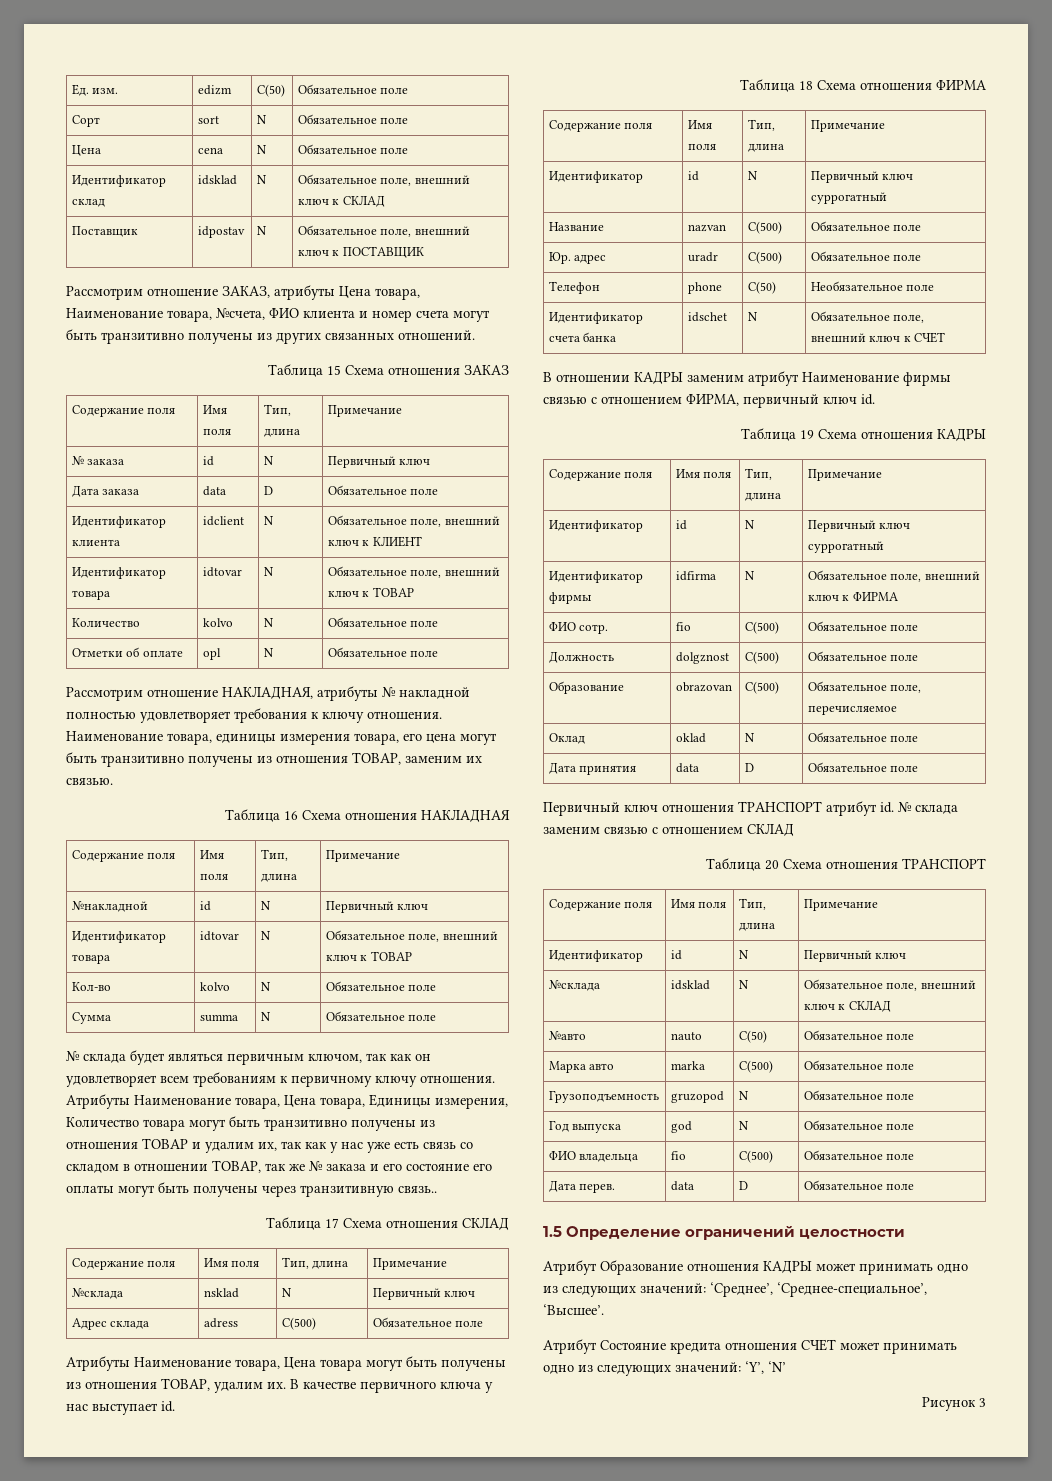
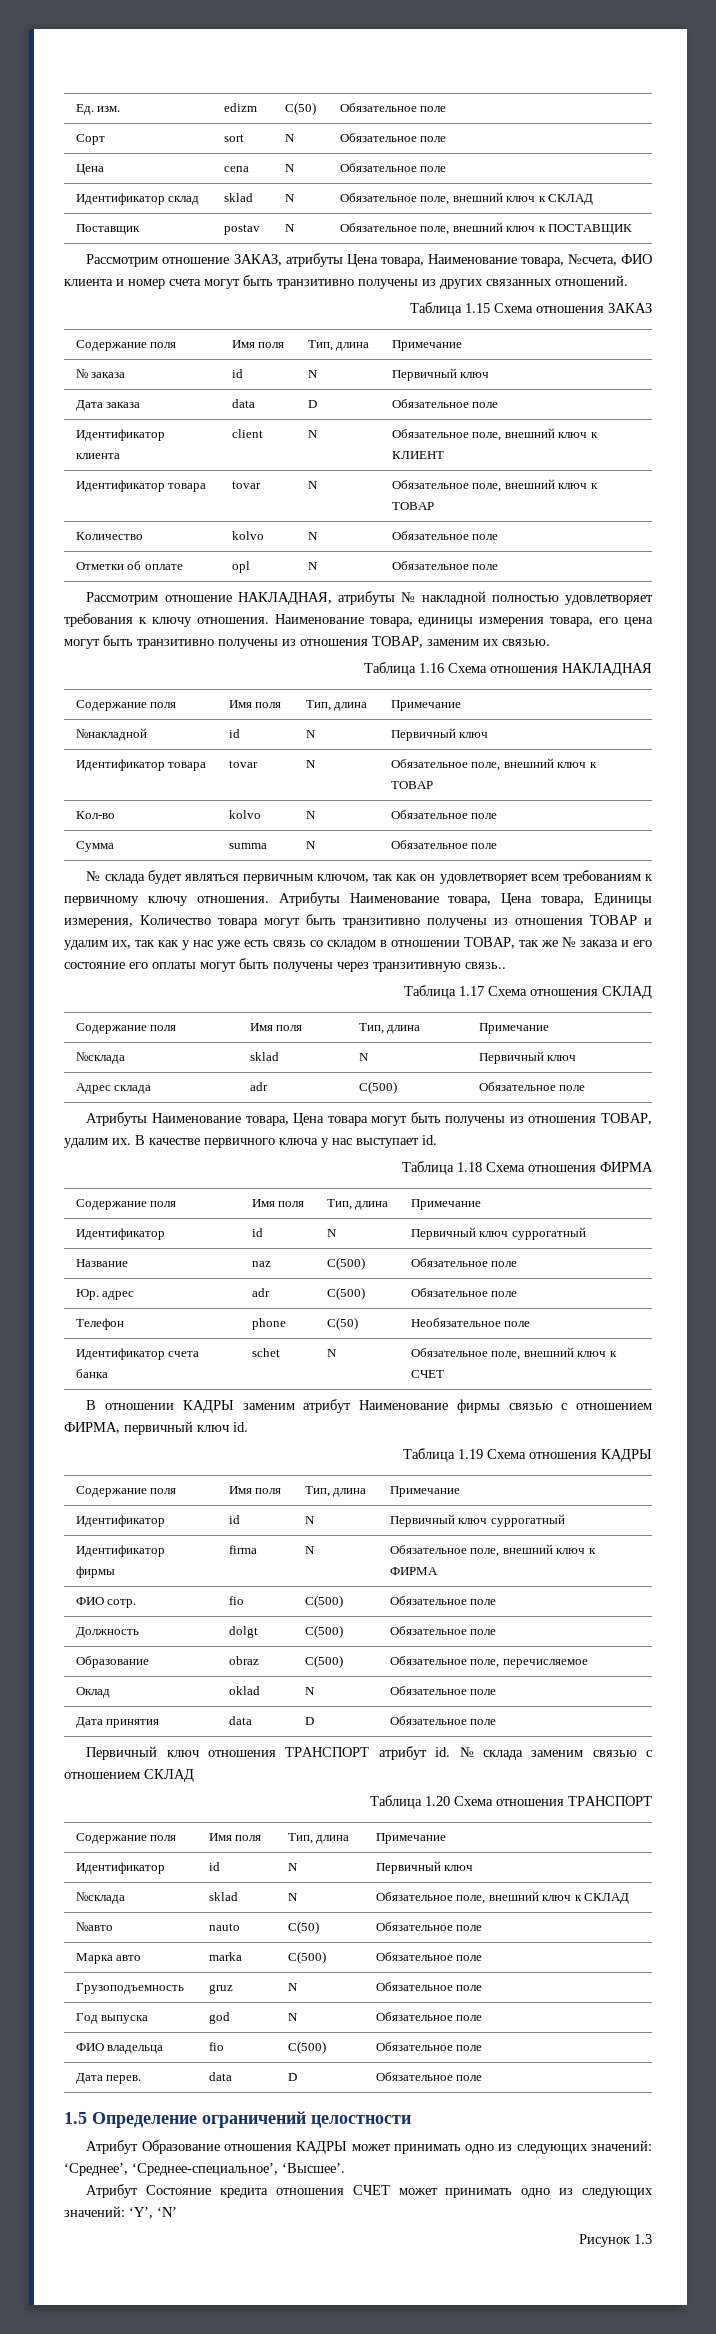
[197,175,237,185] idsklad -> [223,193,253,202] sklad
[197,226,245,238] idpostav -> [223,224,260,235] postav
[327,365,341,375] 15 -> [465,303,490,313] 1.15
[202,516,244,526] idclient -> [231,429,263,438] client
[202,567,242,577] idtovar -> [231,481,261,489] tovar
[284,811,298,820] 16 -> [419,663,444,673] 1.16
[199,931,239,941] idtovar -> [228,760,258,768] tovar
[325,1218,339,1228] 17 -> [459,986,484,996] 1.17
[203,1288,239,1298] nsklad -> [249,1052,279,1061] sklad
[203,1318,238,1328] adress -> [249,1082,268,1091] adr
[799,81,813,90] 18 -> [457,1162,482,1172] 1.18
[687,224,726,232] nazvan -> [251,1261,271,1267] naz
[687,252,718,262] uradr -> [251,1288,270,1297] adr
[687,312,727,322] idschet -> [251,1348,280,1357] schet
[800,430,814,439] 19 -> [458,1449,483,1459] 1.19
[675,571,716,581] idfirma -> [228,1545,257,1554] firma
[675,652,729,664] dolgznost -> [228,1626,258,1638] dolgt
[675,682,732,692] obrazovan -> [228,1656,259,1665] obraz
[765,860,779,870] 20 -> [425,1796,450,1806] 1.20
[670,980,710,990] idsklad -> [208,1892,238,1901] sklad
[670,1091,724,1103] gruzopod -> [208,1984,233,1994] gruz
[979,1398,986,1407] 3 -> [634,2234,652,2244] 1.3

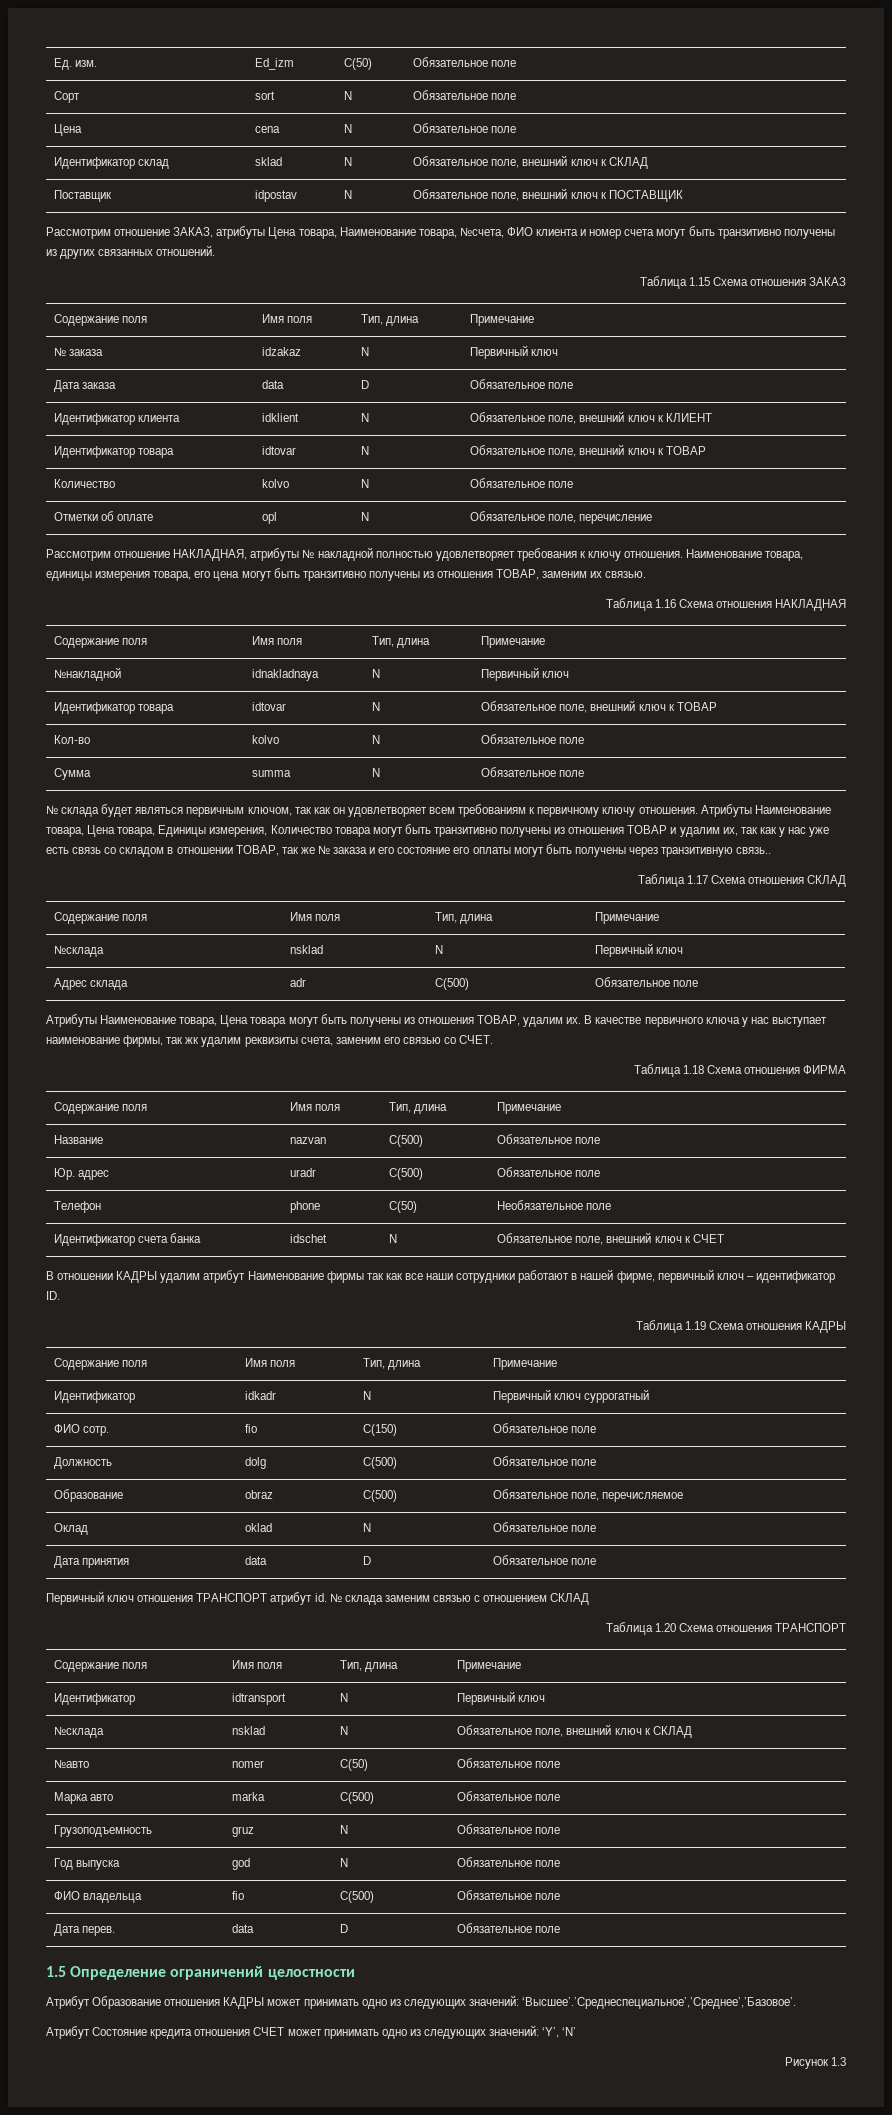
[223,103,257,112] edizm -> [255,58,295,70] Ed_izm
[223,224,260,235] postav -> [255,190,298,202] idpostav
[231,369,243,378] id -> [262,347,302,356] idzakaz
[231,429,263,438] client -> [262,413,300,422] idklient
[231,481,261,489] tovar -> [262,446,297,455] idtovar
[472,564,499,570] поле -> [548,514,653,524] поле, перечисление
[228,729,240,738] id -> [252,669,320,681] idnakladnaya
[228,760,258,768] tovar -> [252,702,287,711] idtovar
[249,1052,279,1061] sklad -> [290,945,324,954] nsklad
[422,1135,437,1145] id. -> [46,1035,494,1047] наименование фирмы, так жк удалим реквизиты счета, заменим его связью со СЧЕТ.
[75,1228,165,1240] [251,1228,263,1237] [326,1229,337,1237] [410,1227,586,1240] // Идентификатор | id | N | Первичный ключ суррогатный -> (562, 1108) none
[251,1261,271,1267] naz -> [290,1137,327,1144] nazvan
[251,1288,270,1297] adr -> [290,1168,317,1177] uradr
[251,1348,280,1357] schet -> [290,1234,328,1243] idschet
[242,1403,295,1410] заменим -> [160,1273,201,1283] удалим
[508,1403,652,1410] [64,1421,248,1435] связью с отношением ФИРМА, первичный ключ id. -> [366,1269,835,1283] [46,1291,60,1300] так как все наши сотрудники работают в нашей фирме, первичный ключ – идентификатор ID.
[228,1515,240,1524] [304,1516,315,1524] [389,1514,565,1527] [75,1545,165,1557] [75,1566,115,1578] [228,1545,257,1554] [304,1546,315,1554] [389,1544,596,1557] [389,1567,438,1575] id | N | Первичный ключ суррогатный // Идентификатор фирмы | firma | N | Обязательное поле, внешний ключ к ФИРМА -> [245,1391,277,1400] [363,1391,372,1400] [493,1389,650,1403] idkadr | N | Первичный ключ суррогатный
[304,1595,343,1608] C(500) -> [363,1424,398,1436] C(150)
[228,1626,258,1638] dolgt -> [245,1457,267,1469] dolg
[208,1862,220,1871] id -> [232,1693,287,1705] idtransport
[208,1892,238,1901] sklad -> [232,1726,266,1735] nsklad
[208,1923,240,1931] nauto -> [232,1760,265,1768] nomer
[64,2163,345,2176] ‘Среднее’, ‘Среднее-специальное’, ‘Высшее’. -> [522,1997,797,2009] ‘Высшее’.’Среднеспециальное’,’Среднее’,’Базовое’.

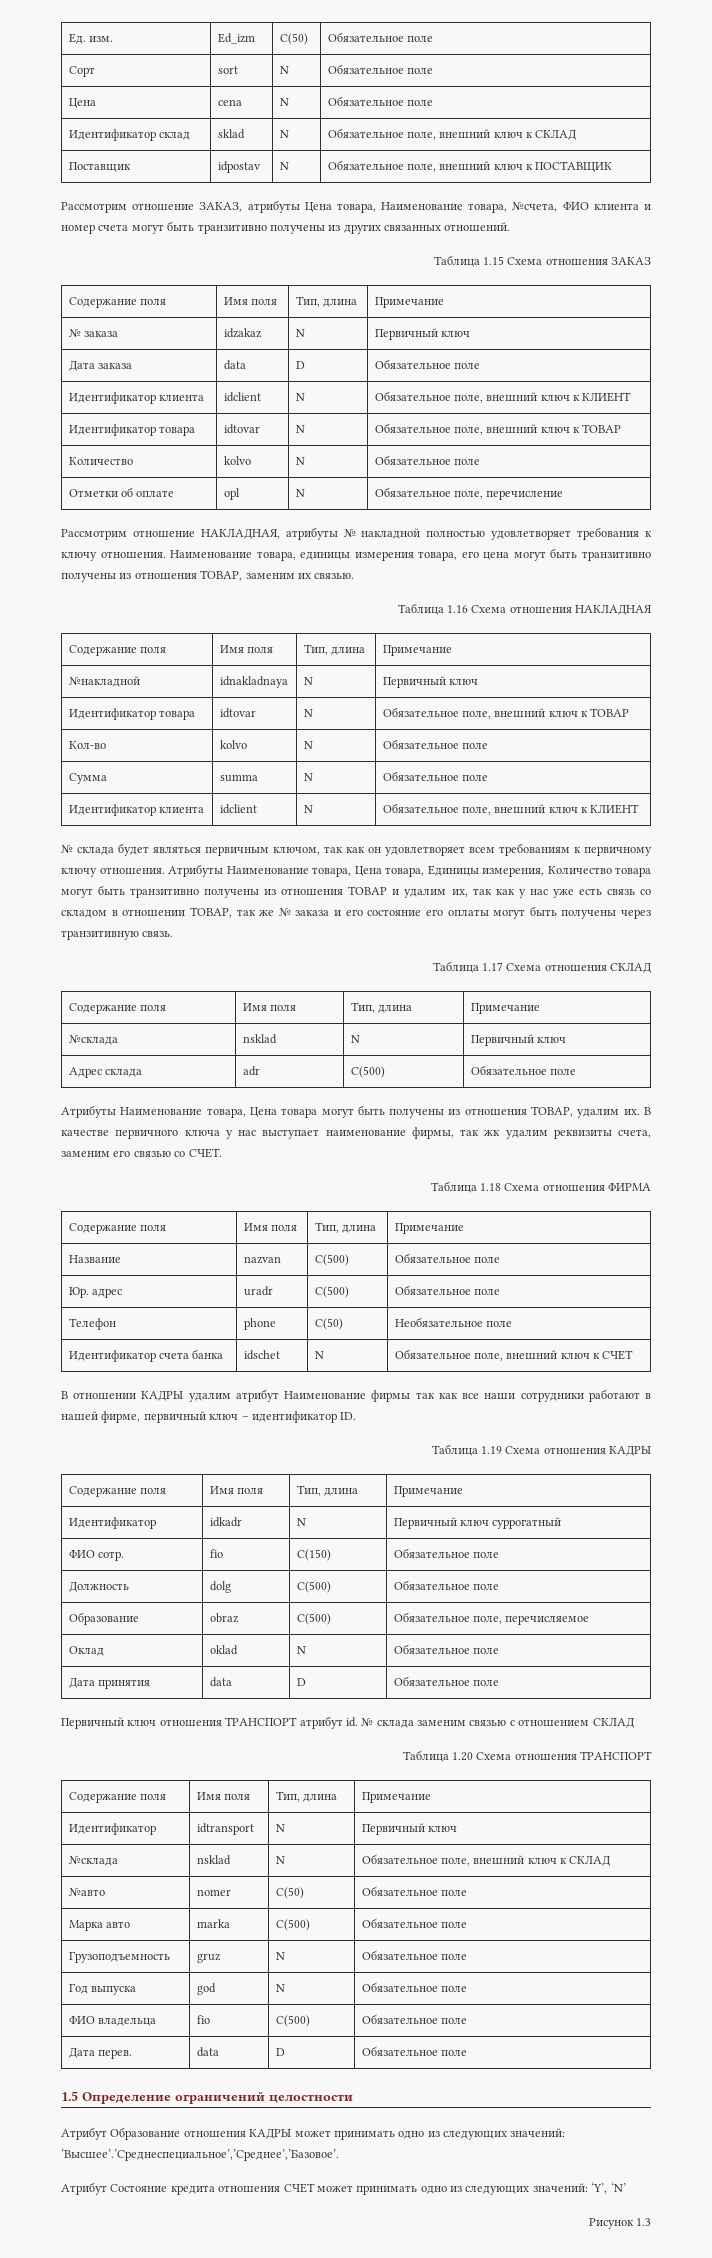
[262,413,300,422] idklient -> [223,392,261,402] idclient
(585, 773) none -> [68,804,204,816] [219,804,257,814] [303,805,313,813] [382,803,640,815] // Идентификатор клиента | idclient | N | Обязательное поле, внешний ключ к КЛИЕНТ
[736,847,772,854] связь.. -> [142,931,174,937] связь.

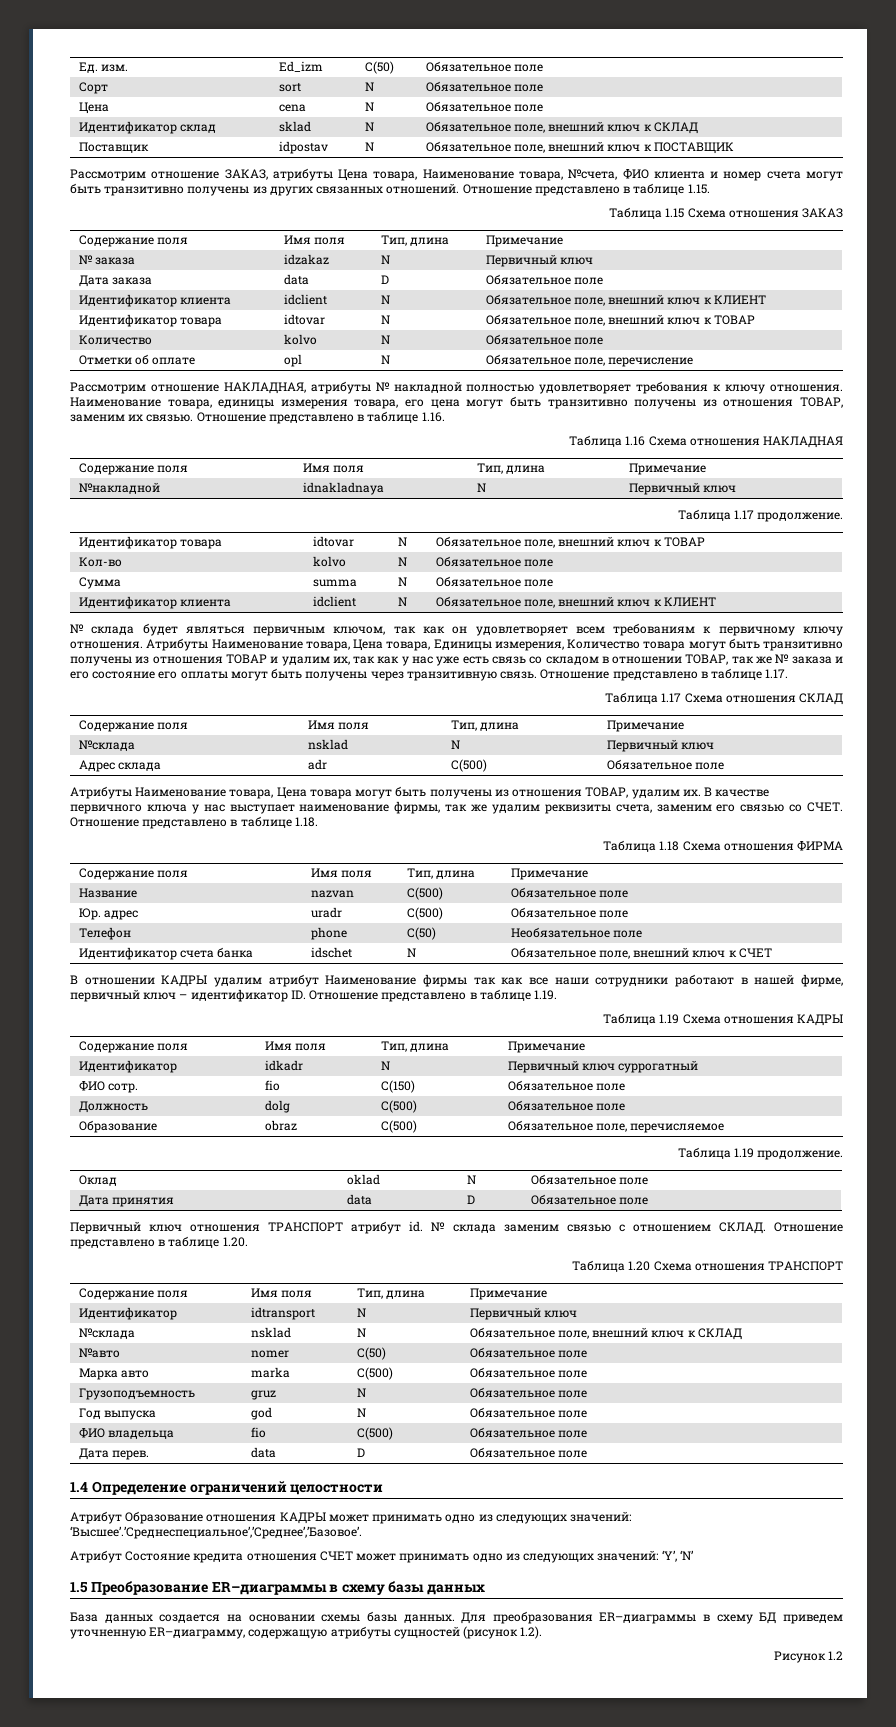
(511, 227) none -> [462,183,710,196] Отношение представлено в таблице 1.15.
(355, 576) none -> [196,411,445,424] Отношение представлено в таблице 1.16.
(478, 682) none -> [677,509,843,522] // Таблица 1.17 продолжение.
(174, 934) none -> [540,668,789,681] Отношение представлено в таблице 1.17.
[484,1130,501,1136] жк -> [471,804,487,812] же
(222, 1153) none -> [70,816,318,829] Отношение представлено в таблице 1.18.
(357, 1416) none -> [309,989,558,1002] Отношение представлено в таблице 1.19.
(590, 1620) none -> [677,1147,843,1160] // Таблица 1.19 продолжение.
[592,1717,634,1728] СКЛАД -> [718,1222,844,1234] [70,1236,248,1249] СКЛАД. Отношение представлено в таблице 1.20.
[61,2091,78,2101] 1.5 -> [70,1482,88,1492] 1.4
(626, 2187) none -> [70,1581,485,1595] [70,1611,843,1624] [70,1626,543,1639] // 1.5 Преобразование ER–диаграммы в схему базы данных // База данных создается на основании схемы базы данных. Для преобразования ER–диаграммы в схему БД приведем уточненную ER–диаграмму, содержащую атрибуты сущностей (рисунок 1.2).
[636,2218,651,2226] 1.3 -> [828,1651,843,1660] 1.2

